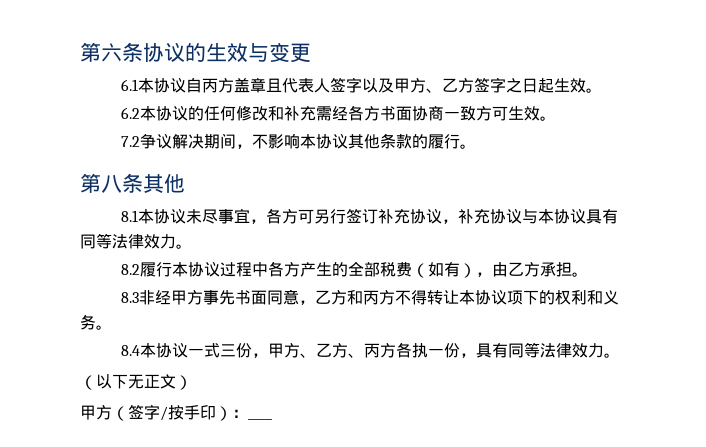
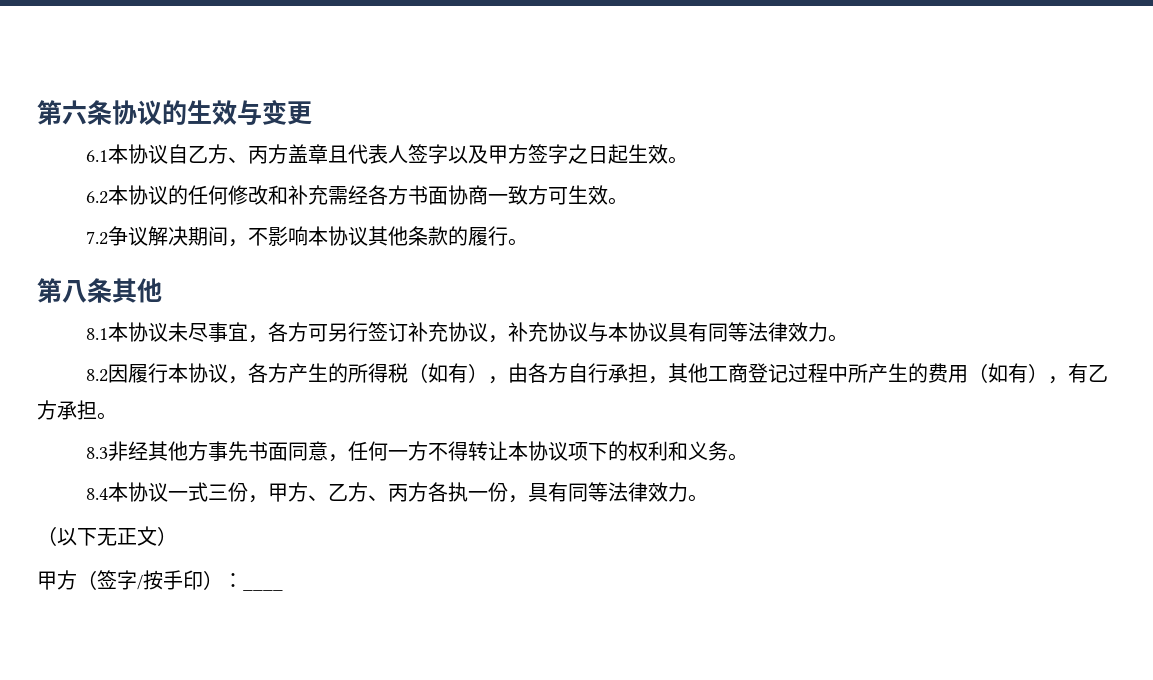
(202, 85) none -> [188,144,249,164] 乙方、
[425,78,474,93] 、乙方 -> (529, 154) none
(140, 269) none -> [108,364,129,383] 因
[219,262,268,277] 过程中 -> [228,376,249,384] ，
[347,261,412,277] 全部税费 -> [348,363,409,383] 所得税
(508, 269) none -> [528,363,1089,384] 各方自行承担，其他工商登记过程中所产生的费用（如有），有
[170,290,187,305] 甲 -> [148,441,189,461] 其他
[314,290,379,305] 乙方和丙 -> [348,441,409,461] 任何一

